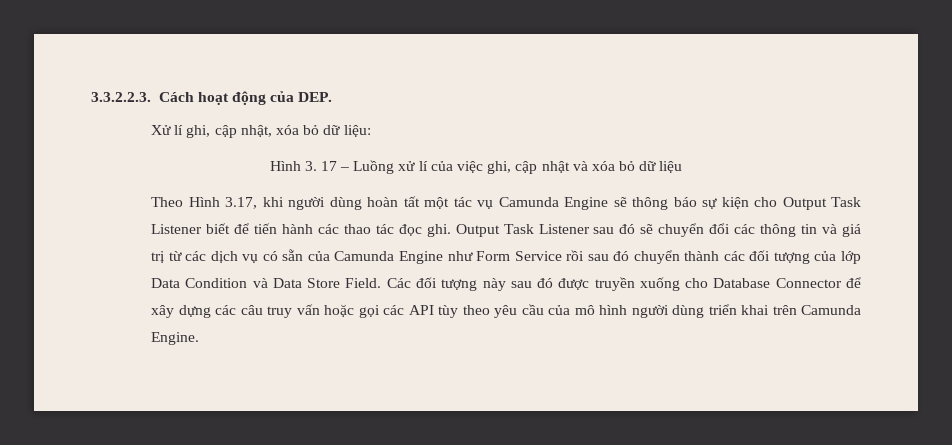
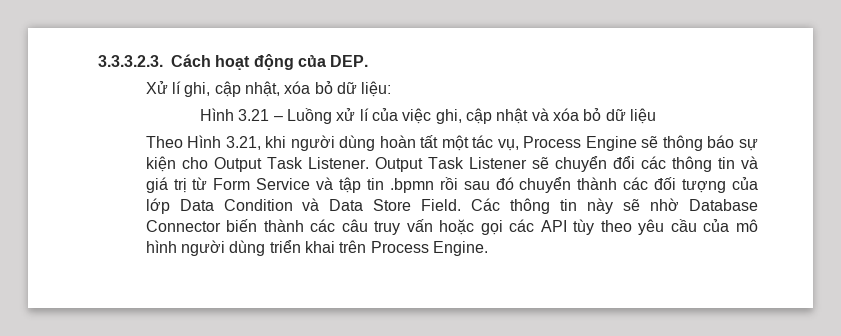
[91,92,151,102] 3.3.2.2.3. -> [98,55,163,67] 3.3.3.2.3.
[304,161,337,171] 3. 17 -> [238,109,270,121] 3.21
[225,197,258,209] 3.17, -> [225,136,261,150] 3.21,
[477,197,559,209] vụ Camunda -> [497,136,582,151] vụ, Process
[151,223,636,237] Listener biết để tiến hành các thao tác đọc ghi. Output Task Listener sau đó -> [307,157,527,172] Listener. Output Task Listener
[185,249,562,264] các dịch vụ có sẵn của Camunda Engine như Form Service -> [213,177,434,193] Form Service và tập tin .bpmn
[416,277,862,291] [151,305,211,318] đối tượng này sau đó được truyền xuống cho Database Connector để xây dựng -> [510,198,758,214] [145,219,304,232] thông tin này sẽ nhờ Database Connector biến thành
[800,305,861,315] Camunda -> [370,241,429,253] Process

